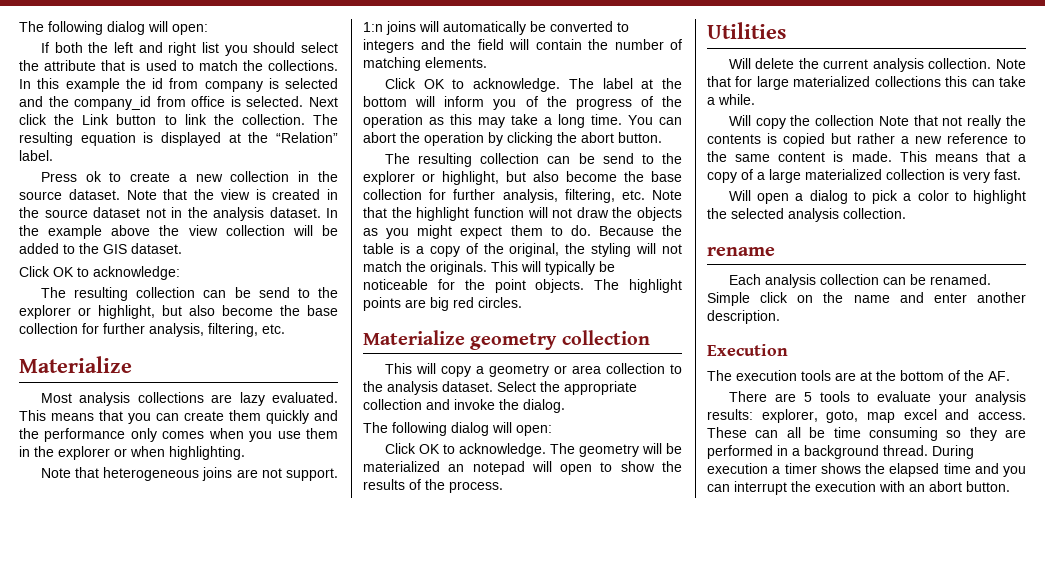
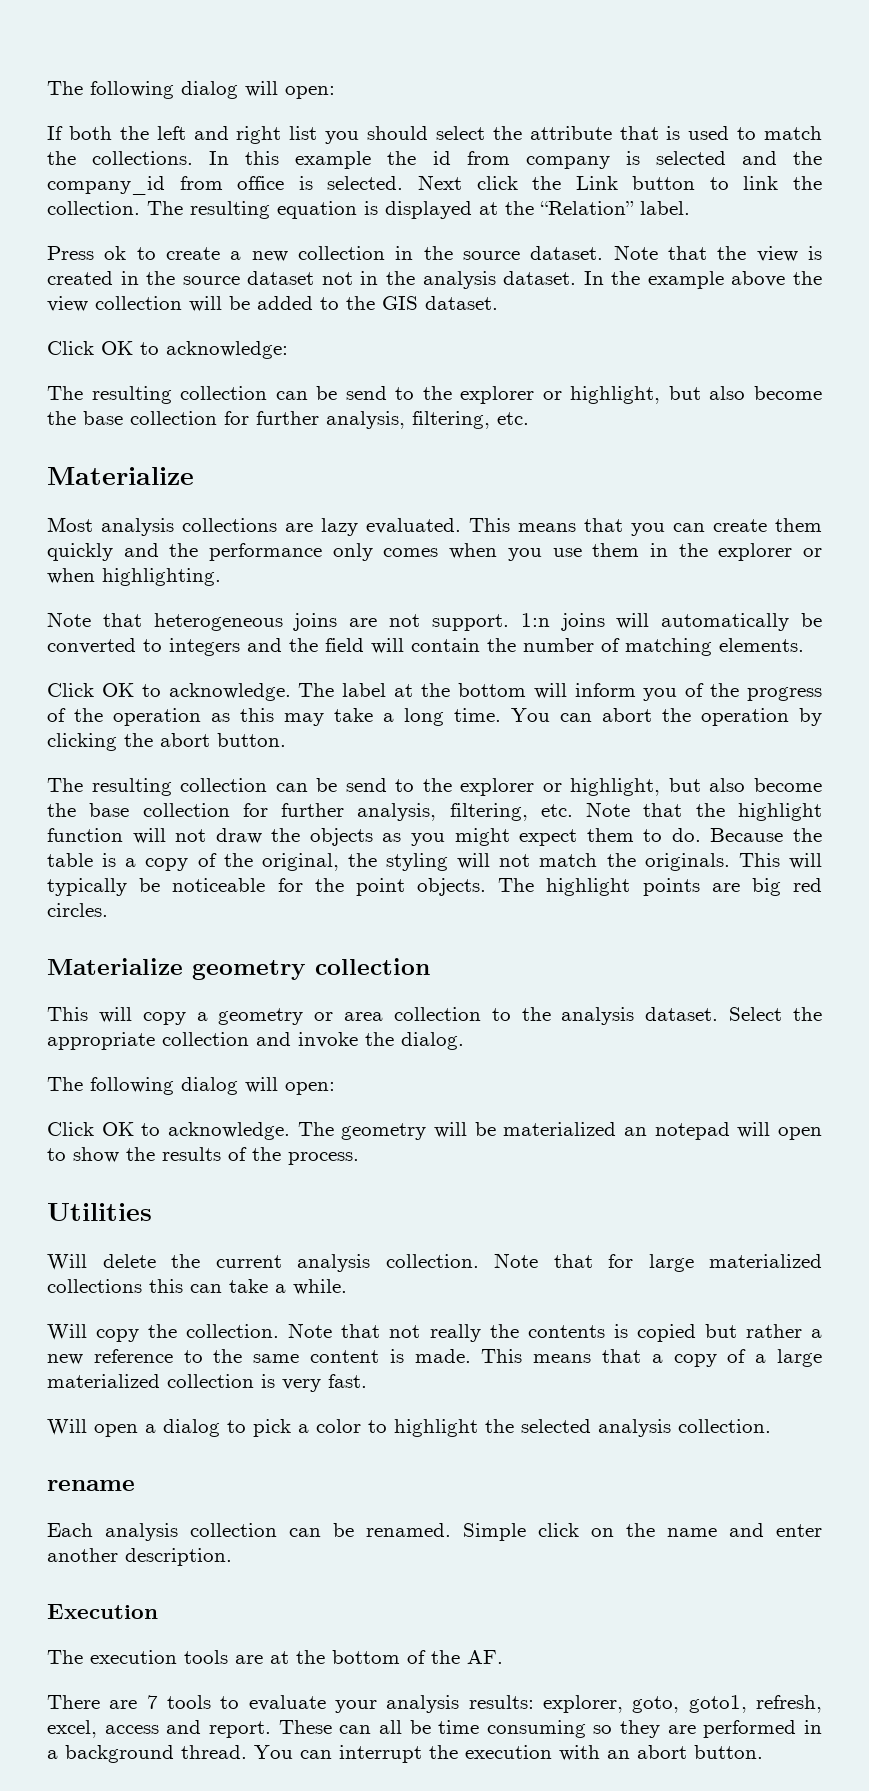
[815,115,875,126] collection -> [186,1324,280,1338] collection.
[803,392,812,402] 5 -> [146,1695,158,1709] 7
[867,409,1026,423] map excel and access. -> [688,1695,823,1713] [47,1720,271,1738] goto1, refresh, excel, access and report.
[932,445,974,459] [707,463,1026,477] During execution a timer shows the elapsed time and you -> [254,1745,293,1759] You

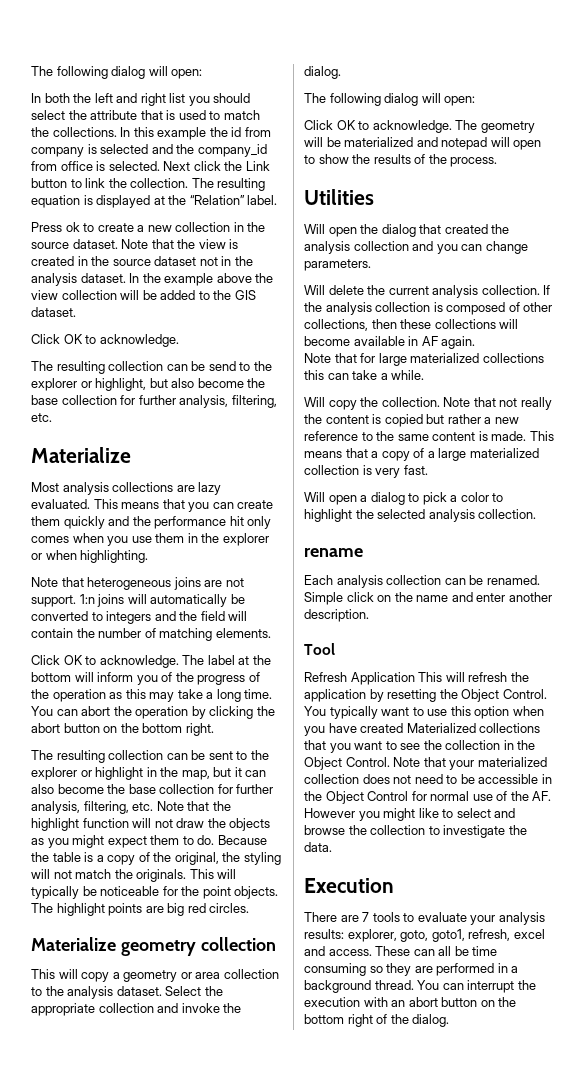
[47,81,335,99] [47,126,63,140] The following dialog will open: // If -> [31,66,203,79] [31,93,41,103] The following dialog will open: // In
[166,341,288,359] acknowledge: -> [99,334,179,347] acknowledge.
(323, 552) none -> [229,516,244,526] hit
[217,733,286,747] [47,778,701,796] button. // The resulting collection can be send to the explorer or highlight, but -> [63,723,214,736] [31,750,269,763] [31,767,267,780] button on the bottom right. // The resulting collection can be sent to the explorer or highlight in the map, but it can
[624,1127,647,1136] an -> [416,137,438,147] and
(152, 1212) none -> [304,224,510,237] [304,241,528,254] [304,259,371,271] // Will open the dialog that created the analysis collection and you can change parameters.
(479, 1261) none -> [543,285,551,295] [304,302,553,315] [304,319,519,331] [304,336,476,349] If the analysis collection is composed of other collections, then these collections will become available in AF again. //
[527,1325,605,1338] contents -> [325,415,369,424] content
[47,1604,158,1619] [47,1650,503,1664] Execution // The execution tools are at the bottom of the AF. -> [304,643,335,655] [304,672,529,685] [304,689,547,702] [304,706,544,719] [304,723,541,736] [304,740,536,753] [304,757,547,770] [304,774,552,784] [304,791,552,804] [304,808,516,821] [304,825,527,838] [304,842,332,852] [304,878,394,893] Tool // Refresh Application This will refresh the application by resetting the Object Control. You typically want to use this option when you have created Materialized collections that you want to see the collection in the Object Control. Note that your materialized collection does not need to be accessible in the Object Control for normal use of the AF. However you might like to select and browse the collection to investigate the data. // Execution
[47,1720,271,1738] excel, access and report. -> [513,929,545,939] [304,946,372,956] excel and access.
[694,1745,763,1759] button. -> [441,997,517,1007] [304,1014,450,1027] button on the bottom right of the dialog.

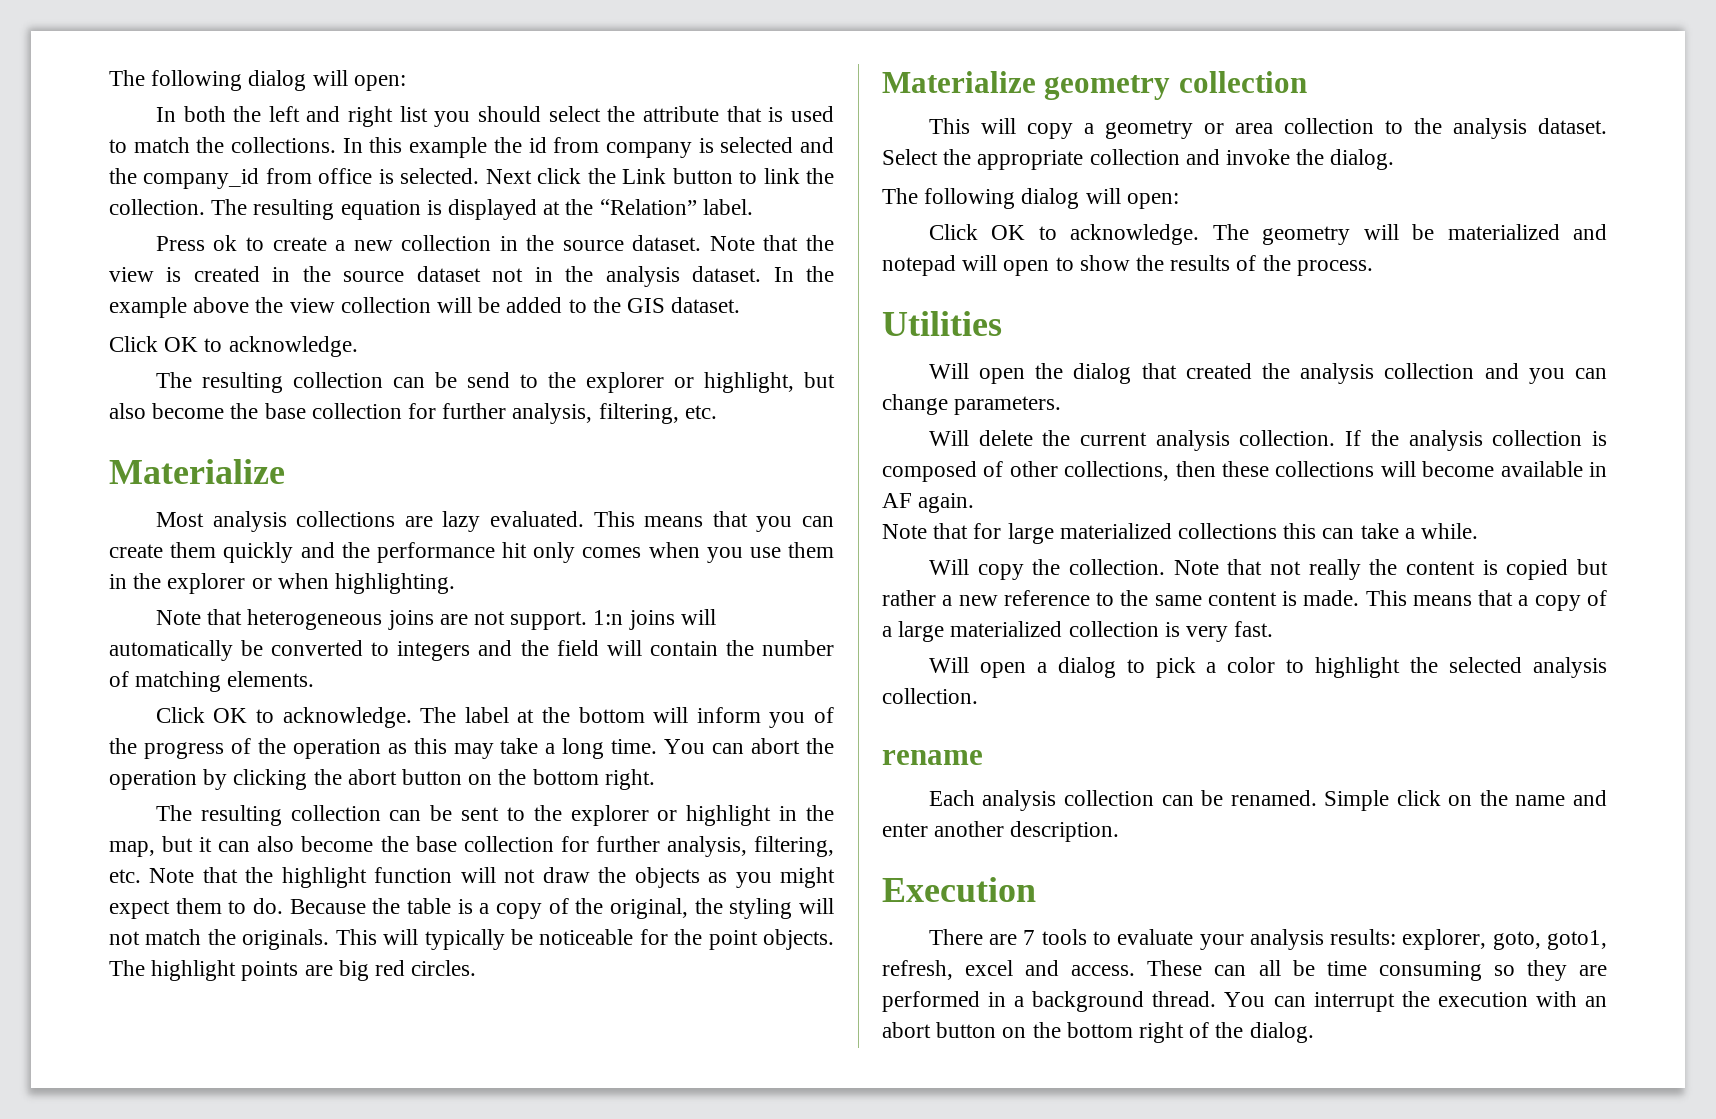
[304,643,335,655] [304,672,529,685] [304,689,547,702] [304,706,544,719] [304,723,541,736] [304,740,536,753] [304,757,547,770] [304,774,552,784] [304,791,552,804] [304,808,516,821] [304,825,527,838] [304,842,332,852] // Tool // Refresh Application This will refresh the application by resetting the Object Control. You typically want to use this option when you have created Materialized collections that you want to see the collection in the Object Control. Note that your materialized collection does not need to be accessible in the Object Control for normal use of the AF. However you might like to select and browse the collection to investigate the data. -> (1120, 831) none

